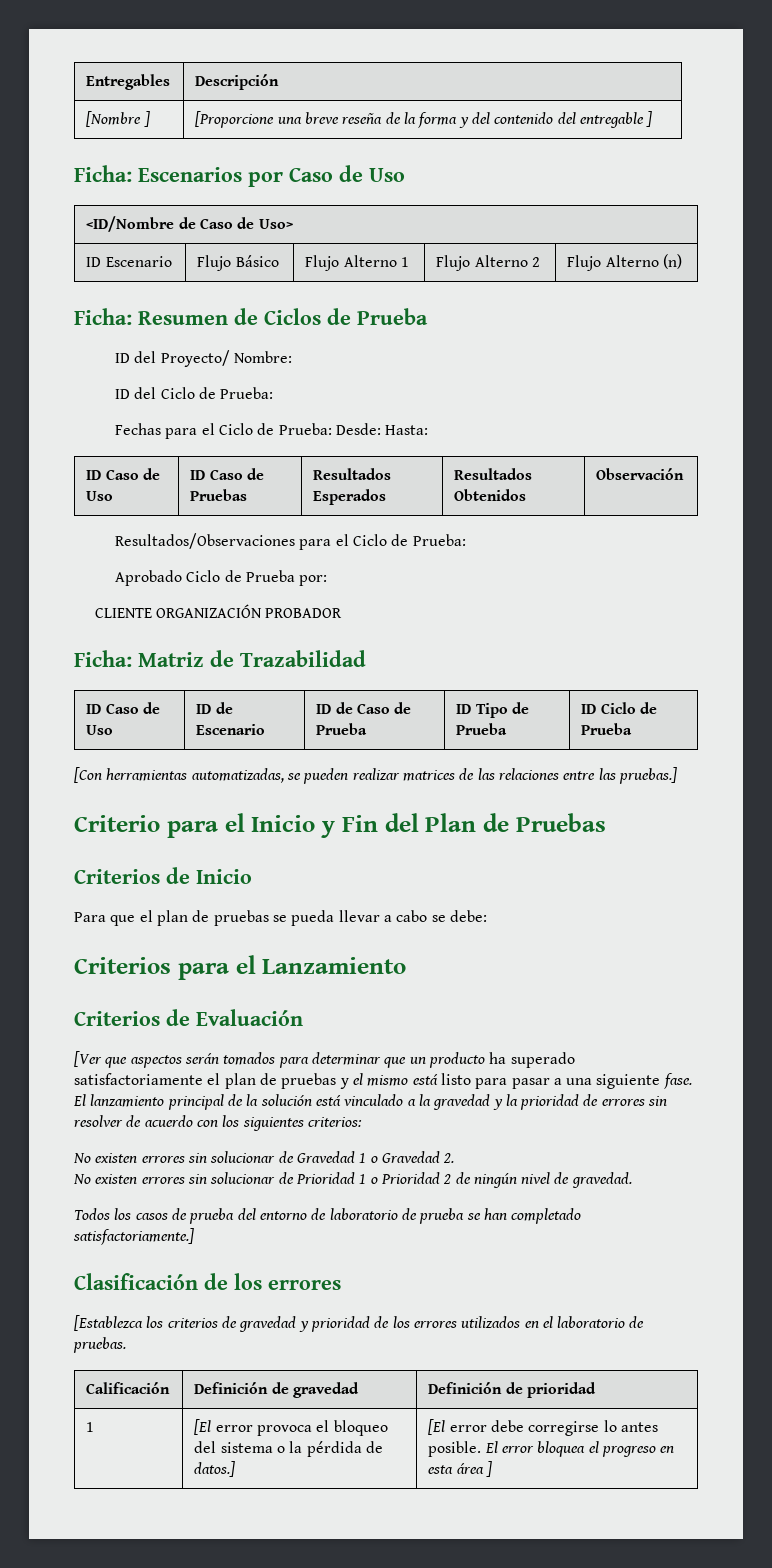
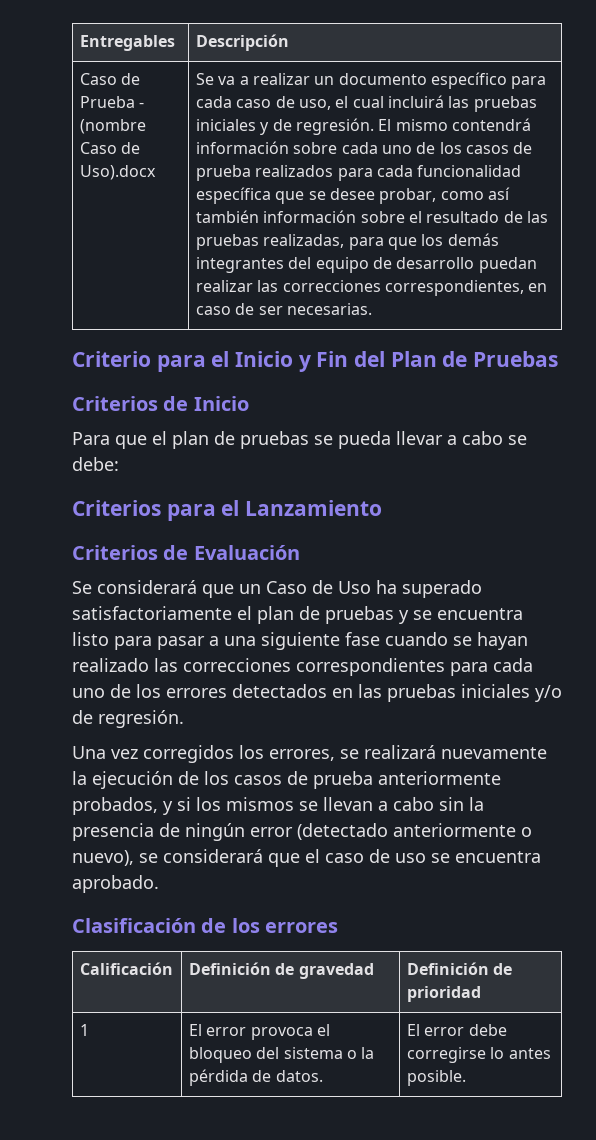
[86,111,150,127] [195,111,653,128] [74,165,405,187] [86,216,293,232] [86,256,172,267] [197,255,279,271] [305,255,410,271] [436,255,541,271] [567,254,683,271] [74,308,428,325] [115,350,293,367] [115,387,274,399] [115,423,429,439] [86,468,161,480] [86,491,114,501] [190,468,265,480] [190,489,248,501] [313,468,392,480] [313,489,387,505] [454,468,533,480] [454,489,527,501] [596,468,685,480] [115,533,466,550] [115,570,328,586] [94,604,343,618] [74,650,366,667] [86,702,161,714] [86,725,114,735] [196,702,233,714] [196,724,266,735] [316,702,412,714] [316,723,368,735] [456,702,530,718] [456,723,508,735] [581,702,658,714] [581,723,633,735] [74,767,677,784] [Nombre ] | [Proporcione una breve reseña de la forma y del contenido del entregable ] // Ficha: Escenarios por Caso de Uso // <ID/Nombre de Caso de Uso> // ID Escenario | Flujo Básico | Flujo Alterno 1 | Flujo Alterno 2 | Flujo Alterno (n) // Ficha: Resumen de Ciclos de Prueba // ID del Proyecto/ Nombre: // ID del Ciclo de Prueba: // Fechas para el Ciclo de Prueba: Desde: Hasta: // ID Caso de Uso | ID Caso de Pruebas | Resultados Esperados | Resultados Obtenidos | Observación // Resultados/Observaciones para el Ciclo de Prueba: // Aprobado Ciclo de Prueba por: // CLIENTE ORGANIZACIÓN PROBADOR // Ficha: Matriz de Trazabilidad // ID Caso de Uso | ID de Escenario | ID de Caso de Prueba | ID Tipo de Prueba | ID Ciclo de Prueba // [Con herramientas automatizadas, se pueden realizar matrices de las relaciones entre las pruebas.] -> [79,73,141,85] [79,96,145,108] [79,119,146,134] [79,142,141,154] [79,165,156,180] [195,72,547,89] [195,95,537,112] [195,118,531,135] [195,141,533,154] [195,165,522,181] [195,187,510,204] [195,210,548,223] [195,233,499,250] [195,257,537,273] [195,280,548,296] [195,303,372,315] Caso de Prueba - (nombre Caso de Uso).docx | Se va a realizar un documento específico para cada caso de uso, el cual incluirá las pruebas iniciales y de regresión. El mismo contendrá información sobre cada uno de los casos de prueba realizados para cada funcionalidad específica que se desee probar, como así también información sobre el resultado de las pruebas realizadas, para que los demás integrantes del equipo de desarrollo puedan realizar las correcciones correspondientes, en caso de ser necesarias.
[74,1051,485,1068] [Ver que aspectos serán tomados para determinar que un producto -> [72,580,371,598] Se considerará que un Caso de Uso
[352,1073,438,1086] el mismo está -> [413,608,523,620] se encuentra
[663,1073,692,1089] [73,1094,668,1110] [74,1115,362,1131] [73,1151,455,1163] [73,1172,632,1188] [74,1208,582,1224] [73,1228,194,1245] [74,1273,341,1290] [74,1315,645,1332] [73,1337,126,1353] fase. El lanzamiento principal de la solución está vinculado a la gravedad y la prioridad de errores sin resolver de acuerdo con los siguientes criterios: // No existen errores sin solucionar de Gravedad 1 o Gravedad 2. // No existen errores sin solucionar de Prioridad 1 o Prioridad 2 de ningún nivel de gravedad. // Todos los casos de prueba del entorno de laboratorio de prueba se han completado satisfactoriamente.] // Clasificación de los errores // [Establezca los criterios de gravedad y prioridad de los errores utilizados en el laboratorio de pruebas. -> [345,632,528,650] [72,658,533,676] [72,684,562,702] [72,710,184,728] [72,745,547,763] [72,771,501,789] [72,797,484,815] [72,823,532,841] [72,849,541,867] [72,875,159,893] [72,918,339,933] fase cuando se hayan realizado las correcciones correspondientes para cada uno de los errores detectados en las pruebas iniciales y/o de regresión. // Una vez corregidos los errores, se realizará nuevamente la ejecución de los casos de prueba anteriormente probados, y si los mismos se llevan a cabo sin la presencia de ningún error (detectado anteriormente o nuevo), se considerará que el caso de uso se encuentra aprobado. // Clasificación de los errores
[194,1419,212,1435] [El -> [188,1024,202,1036] El
[194,1461,236,1477] [428,1419,446,1435] datos.] | [El -> [275,1070,323,1082] [406,1024,420,1036] datos. | El
[484,1441,675,1457] [428,1461,493,1477] El error bloquea el progreso en esta área ] -> (466, 1078) none

